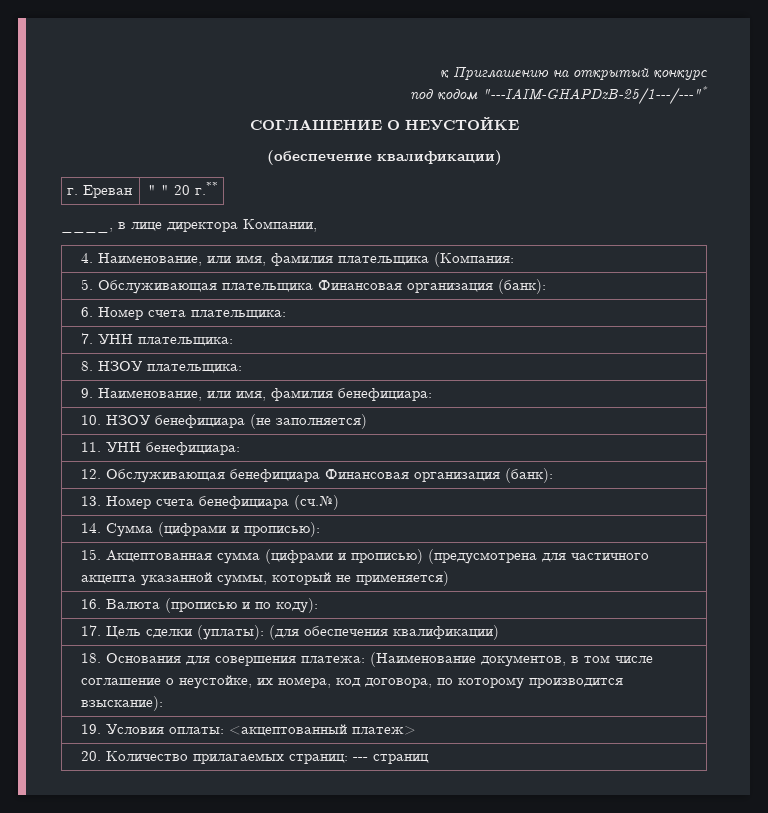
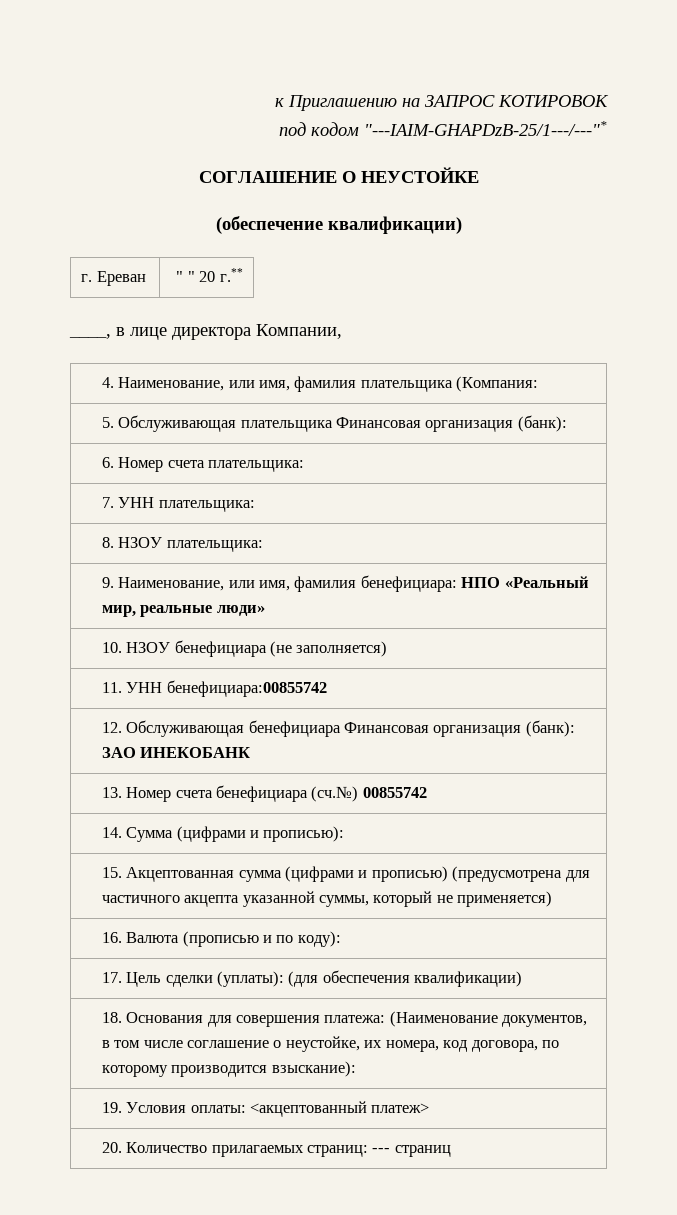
[573,68,707,81] открытый конкурс -> [425,95,609,107] ЗАПРОС КОТИРОВОК
(432, 394) none -> [461,576,589,588] [101,605,265,617] НПО «Реальный мир, реальные люди»
[145,442,240,455] бенефициара: -> [166,680,327,697] бенефициара:00855742
(553, 475) none -> [101,747,251,758] ЗАО ИНЕКОБАНК
(339, 502) none -> [362,787,427,798] 00855742

